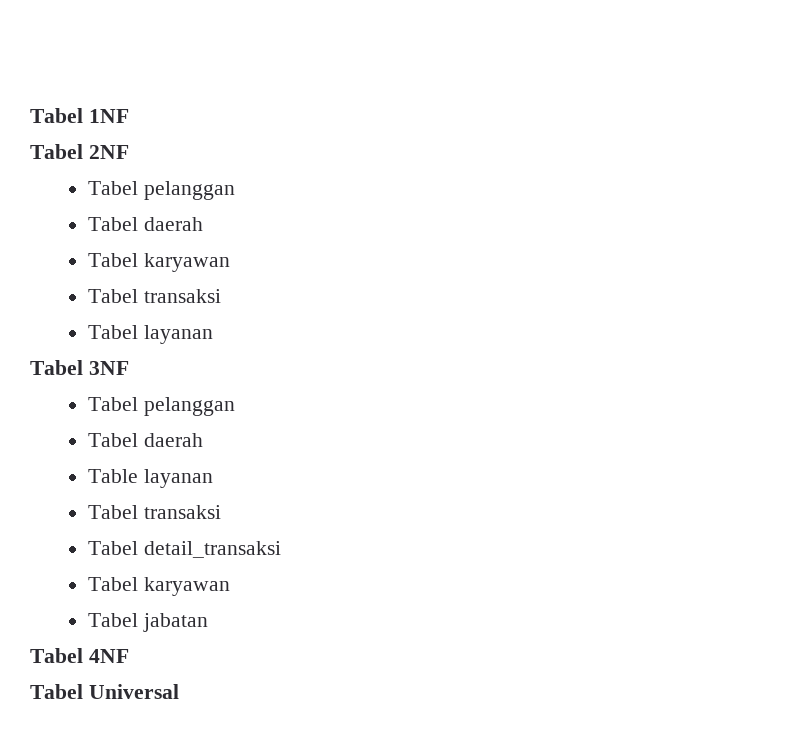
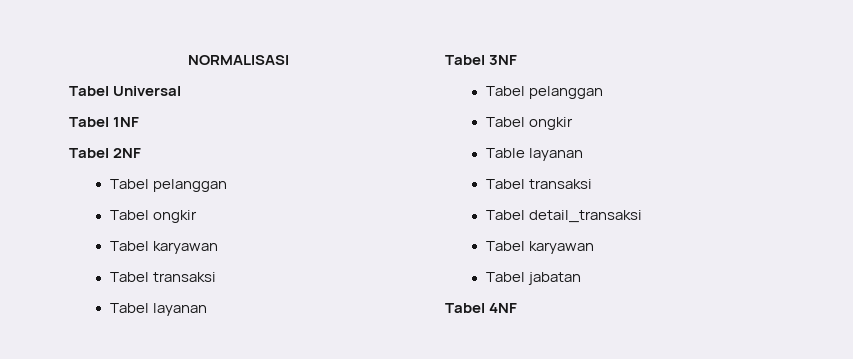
(30, 115) none -> [188,55,289,65] [69,86,182,96] NORMALISASI // Tabel Universal //
[143,217,203,231] daerah -> [152,210,197,223] ongkir
[143,433,203,447] daerah -> [528,117,573,130] ongkir
[30,684,179,699] // Tabel Universal -> (518, 308) none

